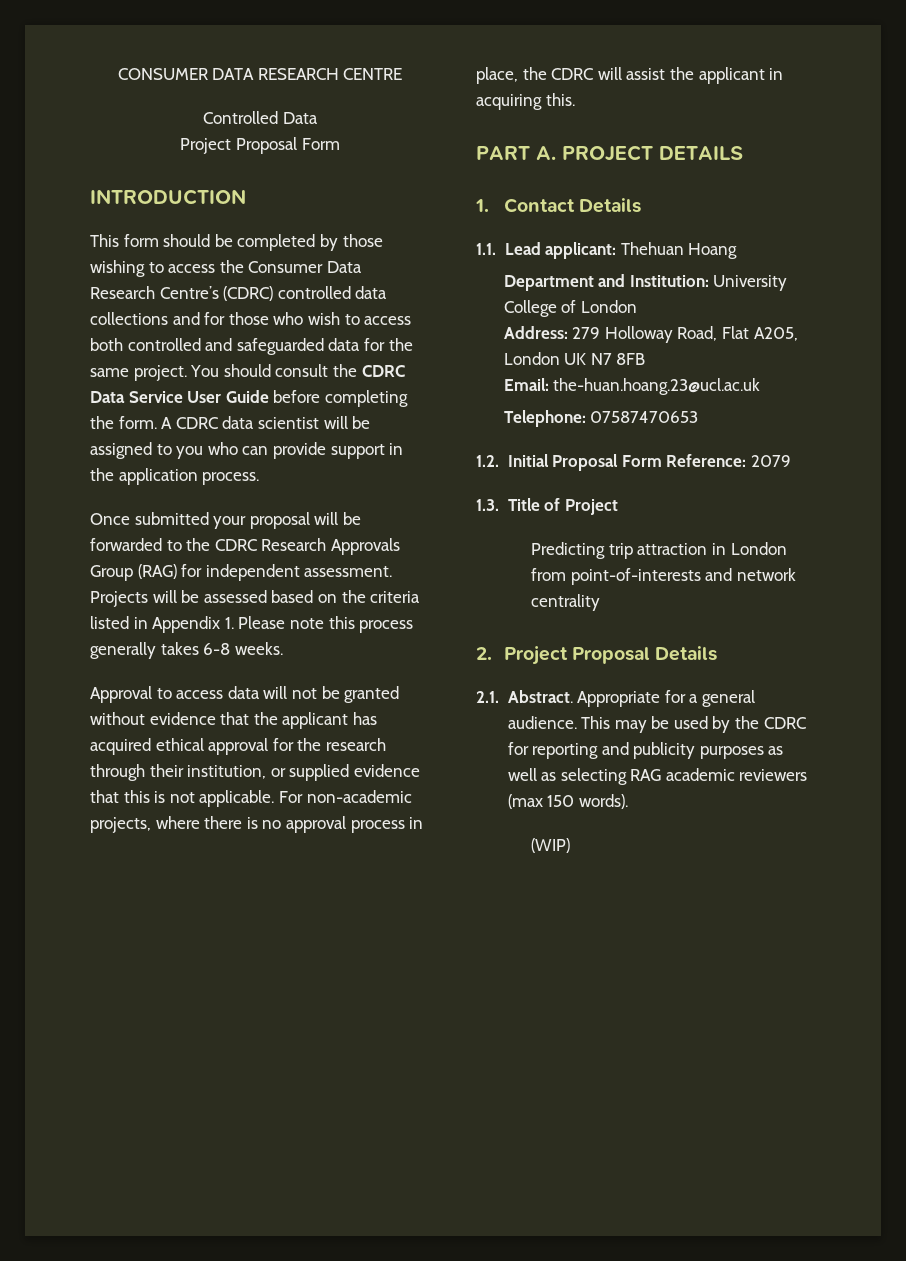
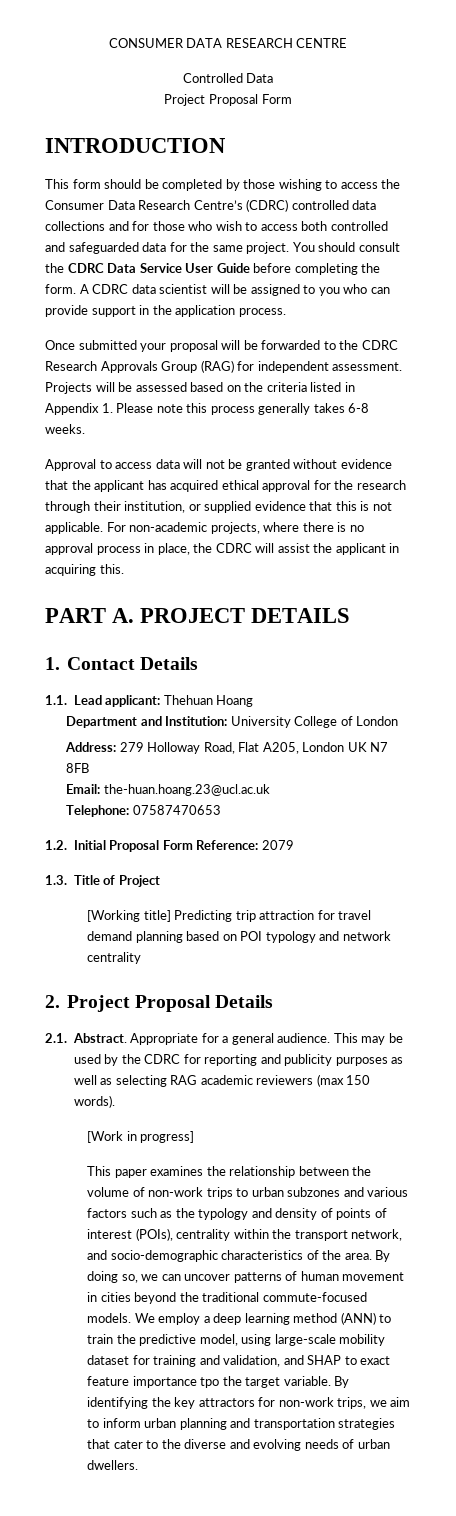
(618, 507) none -> [87,910,171,922] [Working title]
[712,542,787,555] [531,568,701,585] in London from point-of-interests -> [317,910,372,920] [87,931,316,943] for travel demand planning based on POI typology
[531,838,571,853] (WIP) -> [87,1131,195,1143] [87,1166,372,1178] [87,1187,409,1199] [87,1208,387,1220] [87,1228,403,1241] [87,1250,391,1262] [87,1271,405,1283] [87,1292,367,1304] [87,1312,392,1325] [87,1334,386,1346] [87,1355,391,1367] [87,1376,350,1388] [87,1397,411,1409] [87,1418,396,1430] [87,1439,390,1451] [87,1460,139,1470] [Work in progress] // This paper examines the relationship between the volume of non-work trips to urban subzones and various factors such as the typology and density of points of interest (POIs), centrality within the transport network, and socio-demographic characteristics of the area. By doing so, we can uncover patterns of human movement in cities beyond the traditional commute-focused models. We employ a deep learning method (ANN) to train the predictive model, using large-scale mobility dataset for training and validation, and SHAP to exact feature importance tpo the target variable. By identifying the key attractors for non-work trips, we aim to inform urban planning and transportation strategies that cater to the diverse and evolving needs of urban dwellers.

